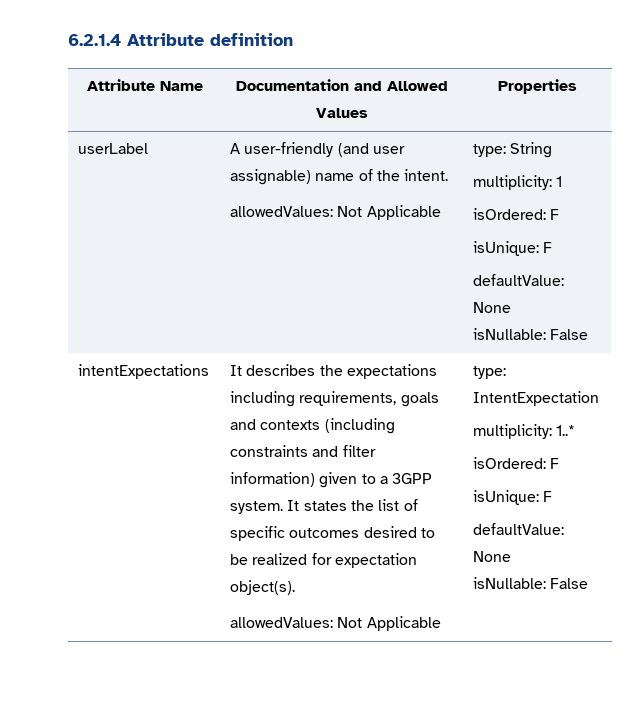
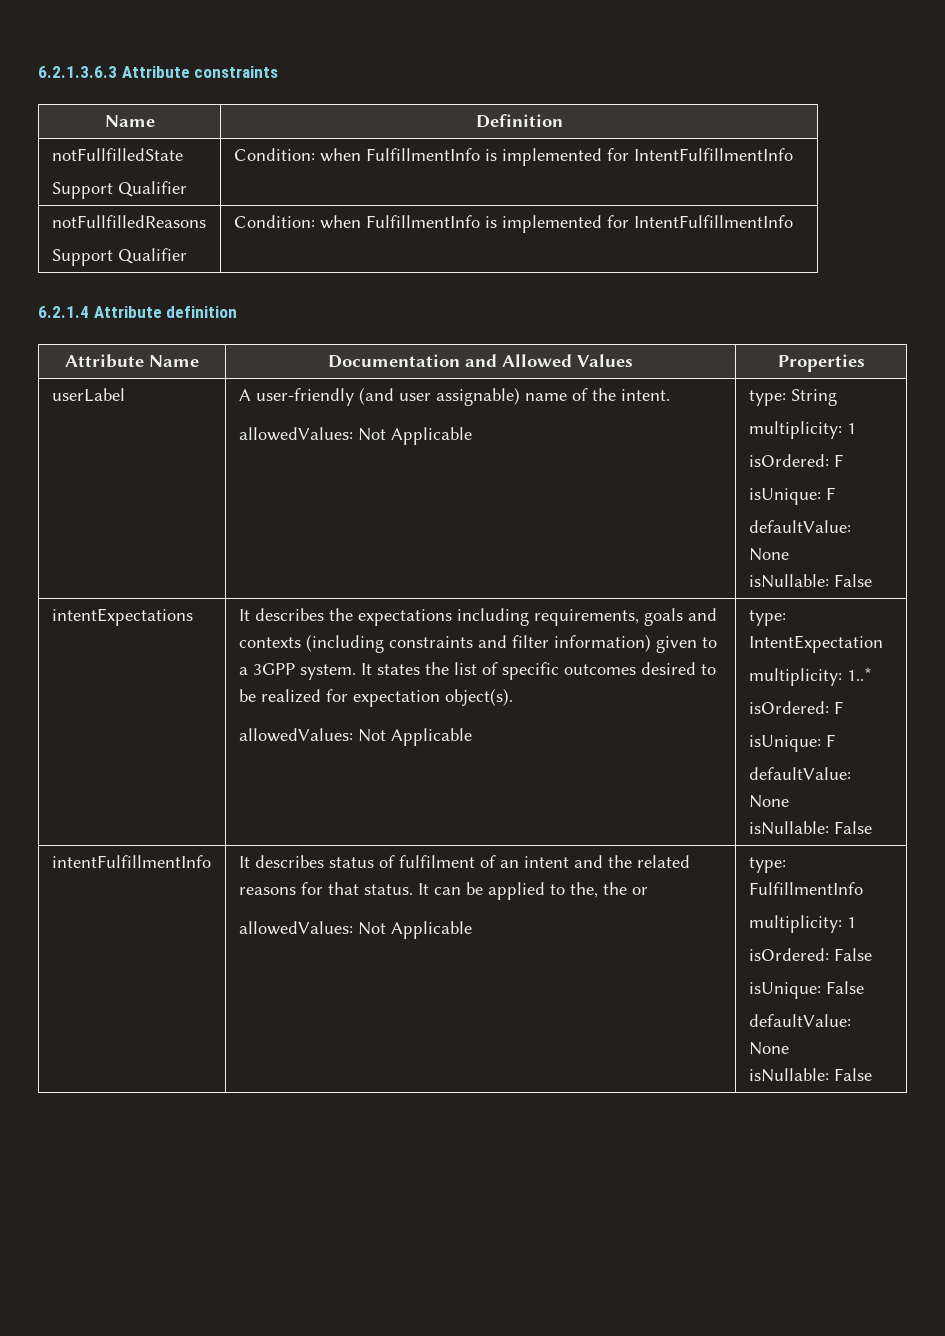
(68, 40) none -> [38,66,279,78] [104,115,155,127] [475,114,563,128] [51,148,183,161] [51,181,187,199] [233,148,793,166] [51,215,206,228] [51,248,187,266] [233,215,793,233] 6.2.1.3.6.3 Attribute constraints // Name | Definition // notFullfilledState // Support Qualifier | Condition: when FulfillmentInfo is implemented for IntentFulfillmentInfo // notFullfilledReasons // Support Qualifier | Condition: when FulfillmentInfo is implemented for IntentFulfillmentInfo //
(589, 583) none -> [51,855,211,868] [238,855,690,868] [238,882,648,900] [238,921,472,939] [748,857,786,873] [748,882,863,895] [748,915,856,933] [748,948,872,961] [748,981,864,999] [748,1014,851,1027] [748,1042,789,1055] [748,1068,872,1082] // intentFulfillmentInfo | It describes status of fulfilment of an intent and the related reasons for that status. It can be applied to the, the or // allowedValues: Not Applicable | type: FulfillmentInfo // multiplicity: 1 // isOrdered: False // isUnique: False // defaultValue: None // isNullable: False

